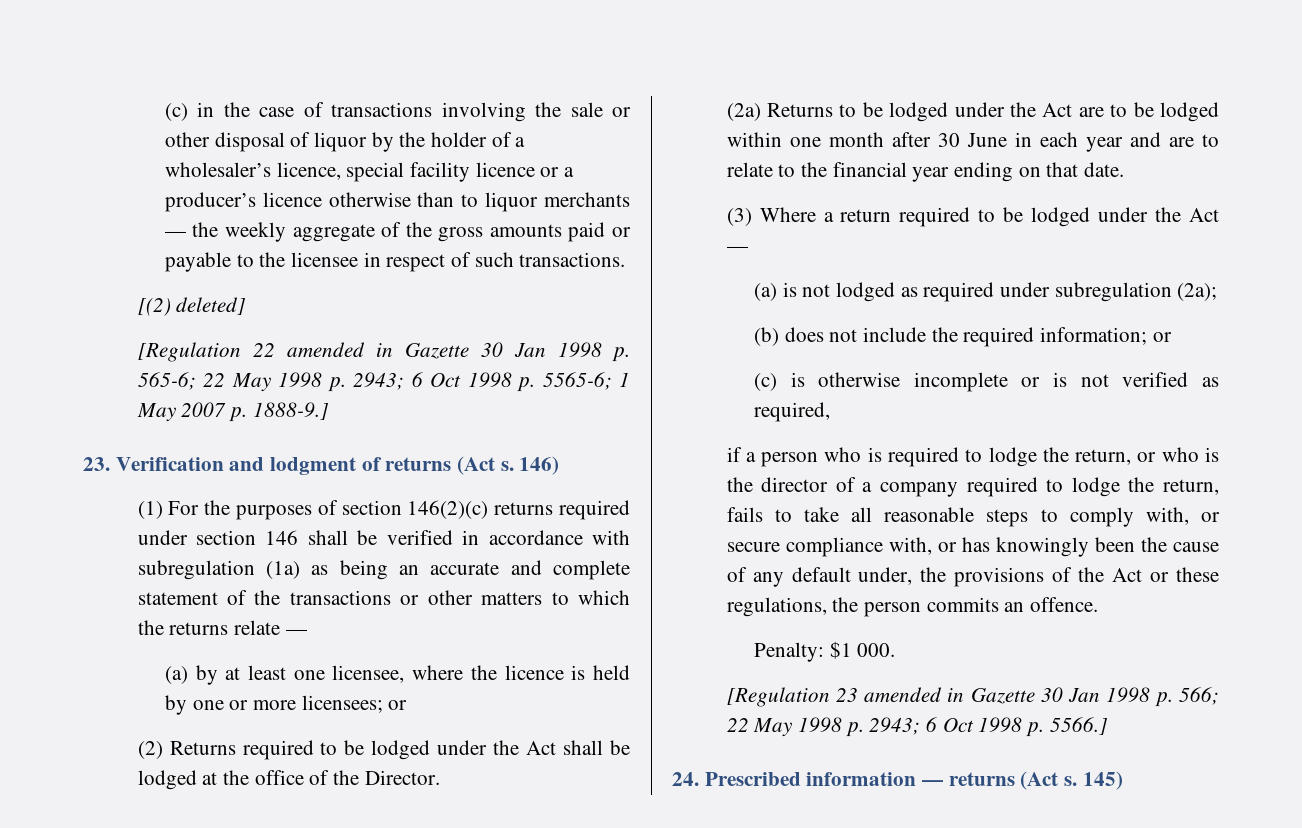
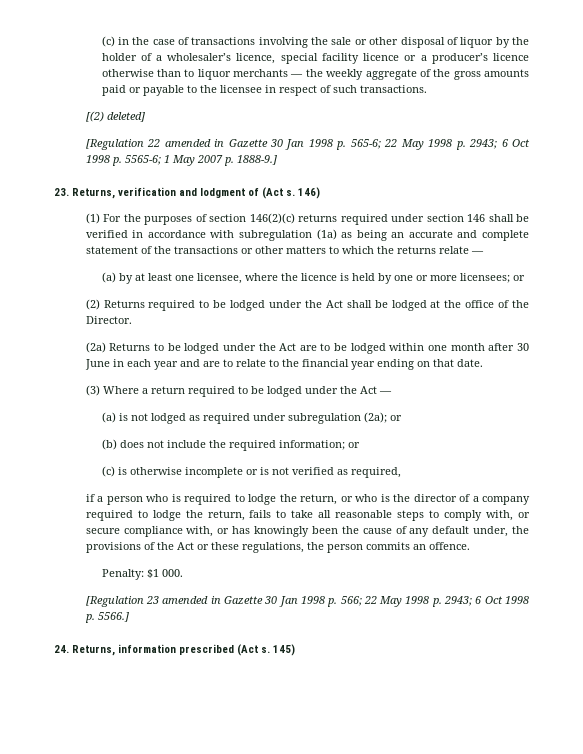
[115,457,224,471] Verification -> [72,187,176,199] Returns, verification
[385,457,452,471] returns -> (259, 192) none
(1218, 292) none -> [389,415,402,421] or
[704,772,1015,786] Prescribed information — returns -> [72,644,234,656] Returns, information prescribed

